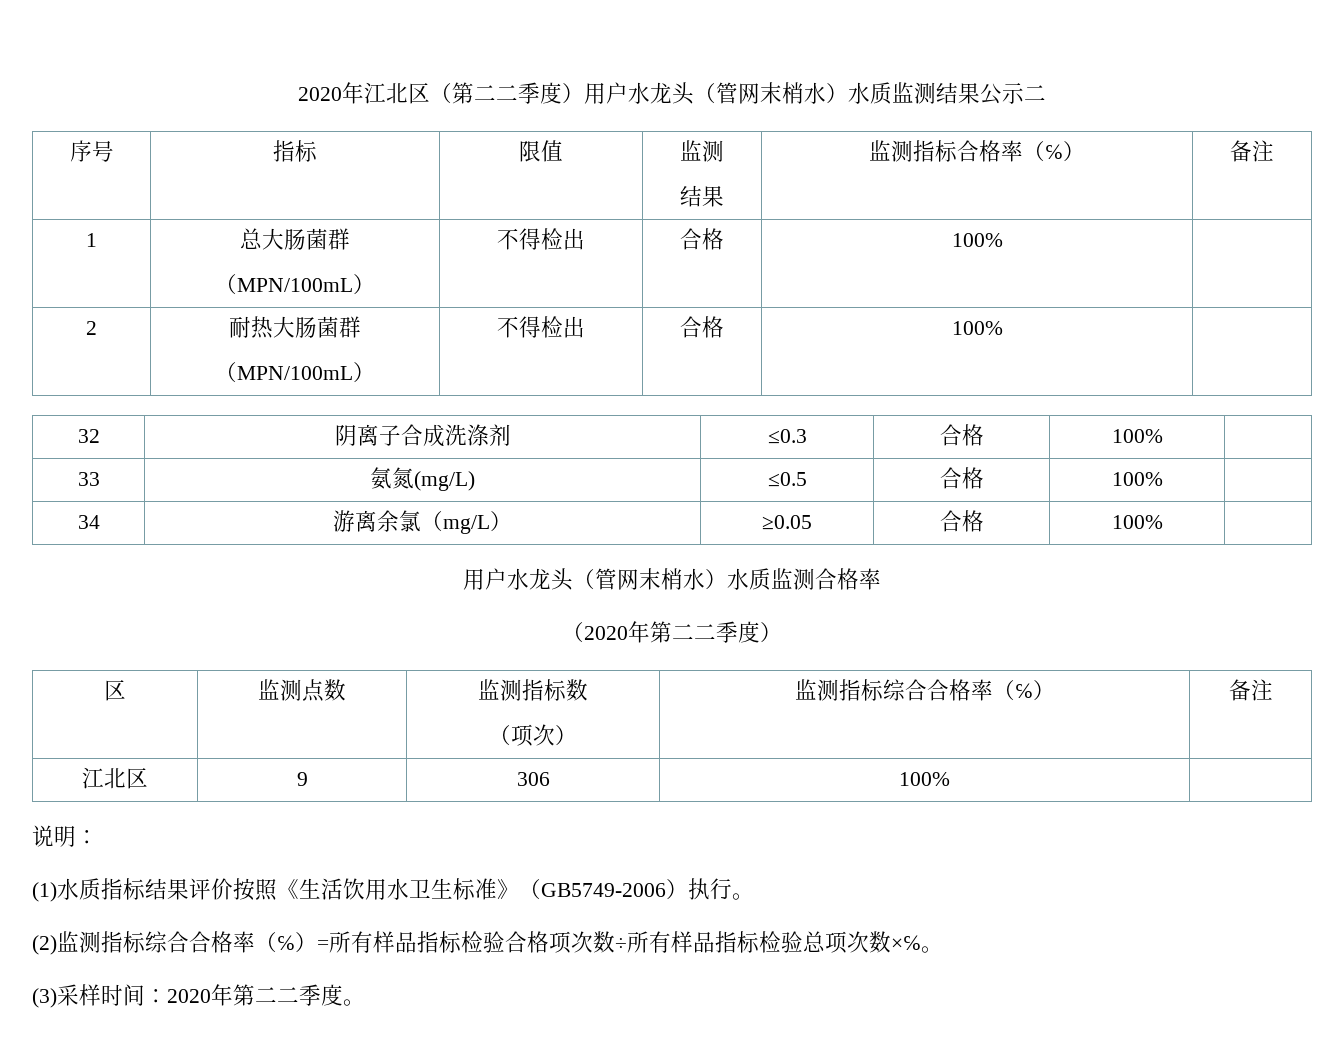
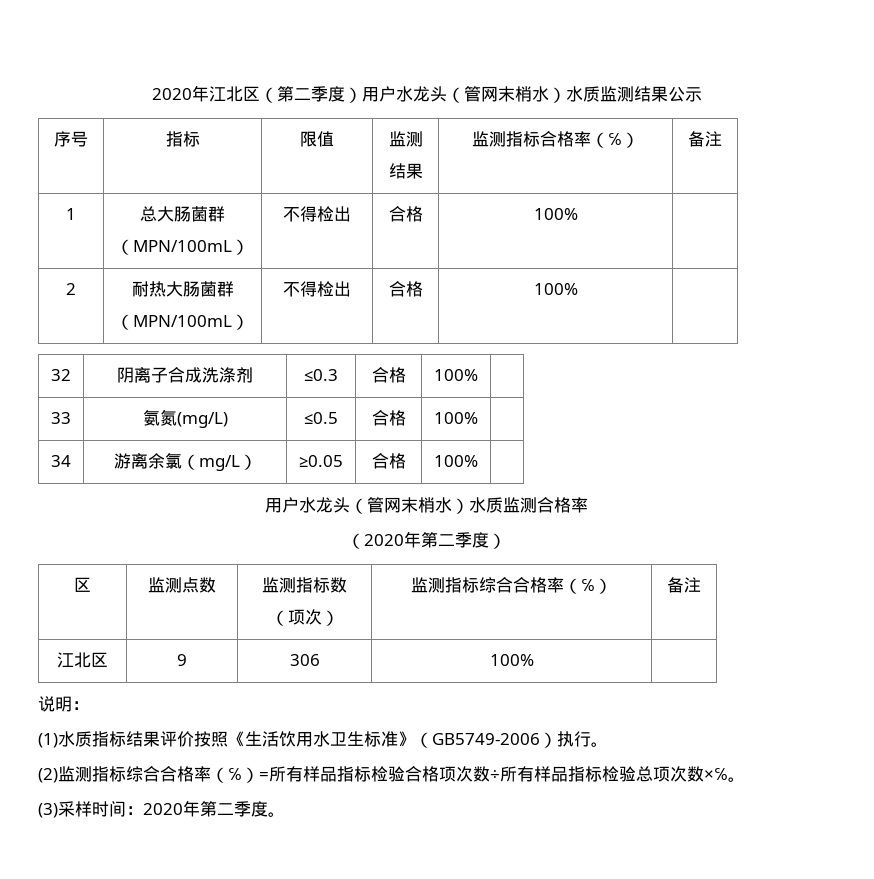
[496,85,518,101] 二 -> (311, 94) none
[1024,85,1046,101] 二 -> (702, 94) none
[694,624,716,640] 二 -> (455, 540) none
[277,987,299,1003] 二 -> (234, 809) none

